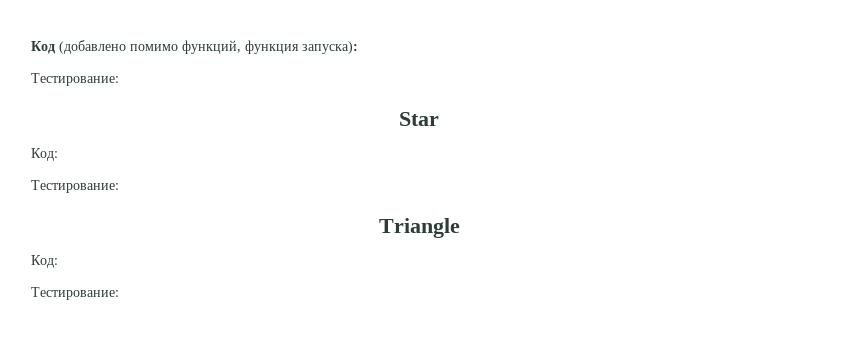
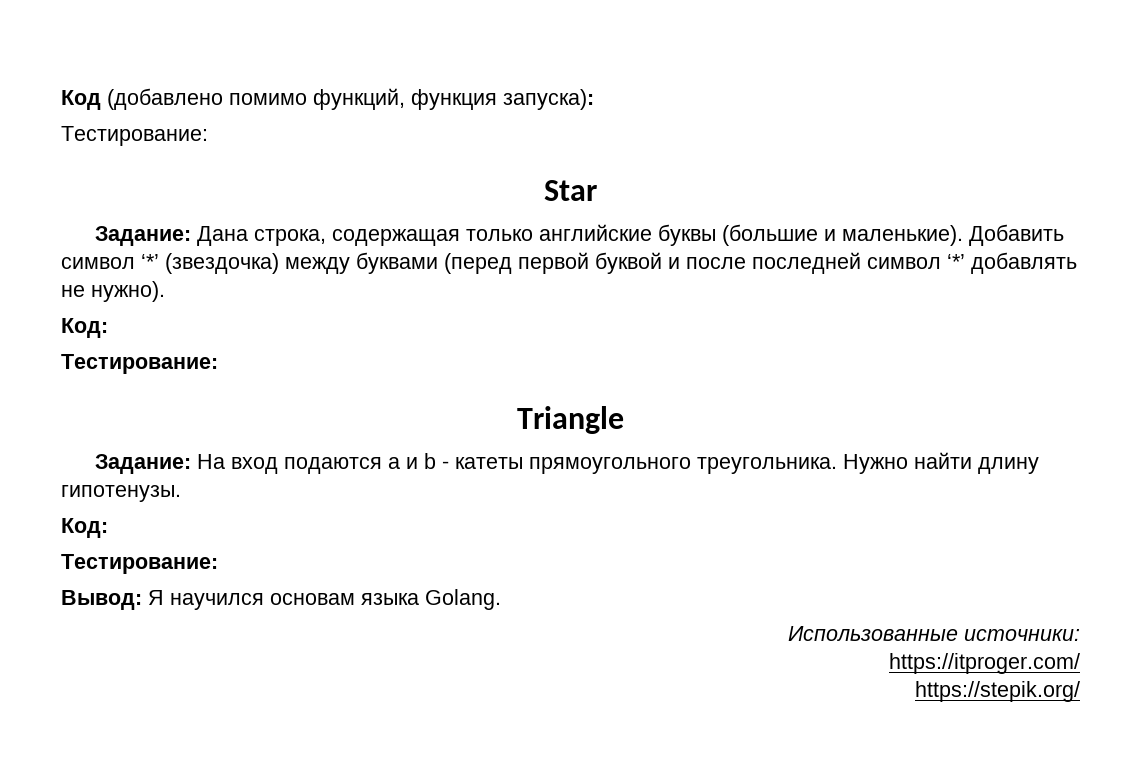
[31,148,58,161] [31,180,119,193] [378,218,460,238] [31,255,58,268] [31,287,119,300] Код: // Тестирование: // Triangle // Код: // Тестирование: -> [95,224,1065,246] [61,252,1077,274] [61,281,165,302] [61,318,108,338] [61,354,218,374] [517,406,624,434] [95,452,1040,474] [61,485,181,502] [61,518,108,538] [61,554,218,574] [61,589,501,610] [788,626,1080,641] [889,653,1080,674] [915,681,1080,702] Задание: Дана строка, содержащая только английские буквы (большие и маленькие). Добавить символ ‘*’ (звездочка) между буквами (перед первой буквой и после последней символ ‘*’ добавлять не нужно). // Код: // Тестирование: // Triangle // Задание: На вход подаются a и b - катеты прямоугольного треугольника. Нужно найти длину гипотенузы. // Код: // Тестирование: // Вывод: Я научился основам языка Golang. // Использованные источники: // https://itproger.com/ // https://stepik.org/

